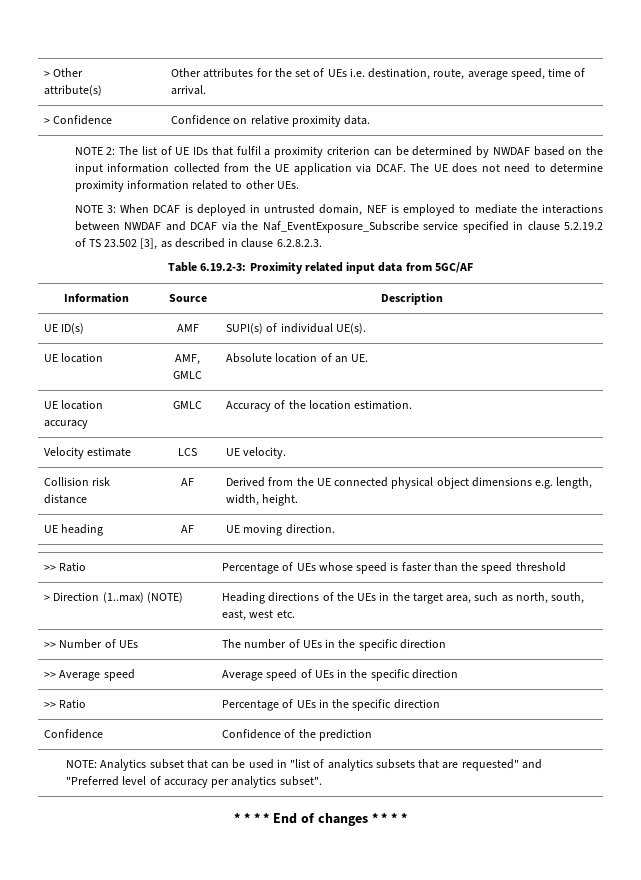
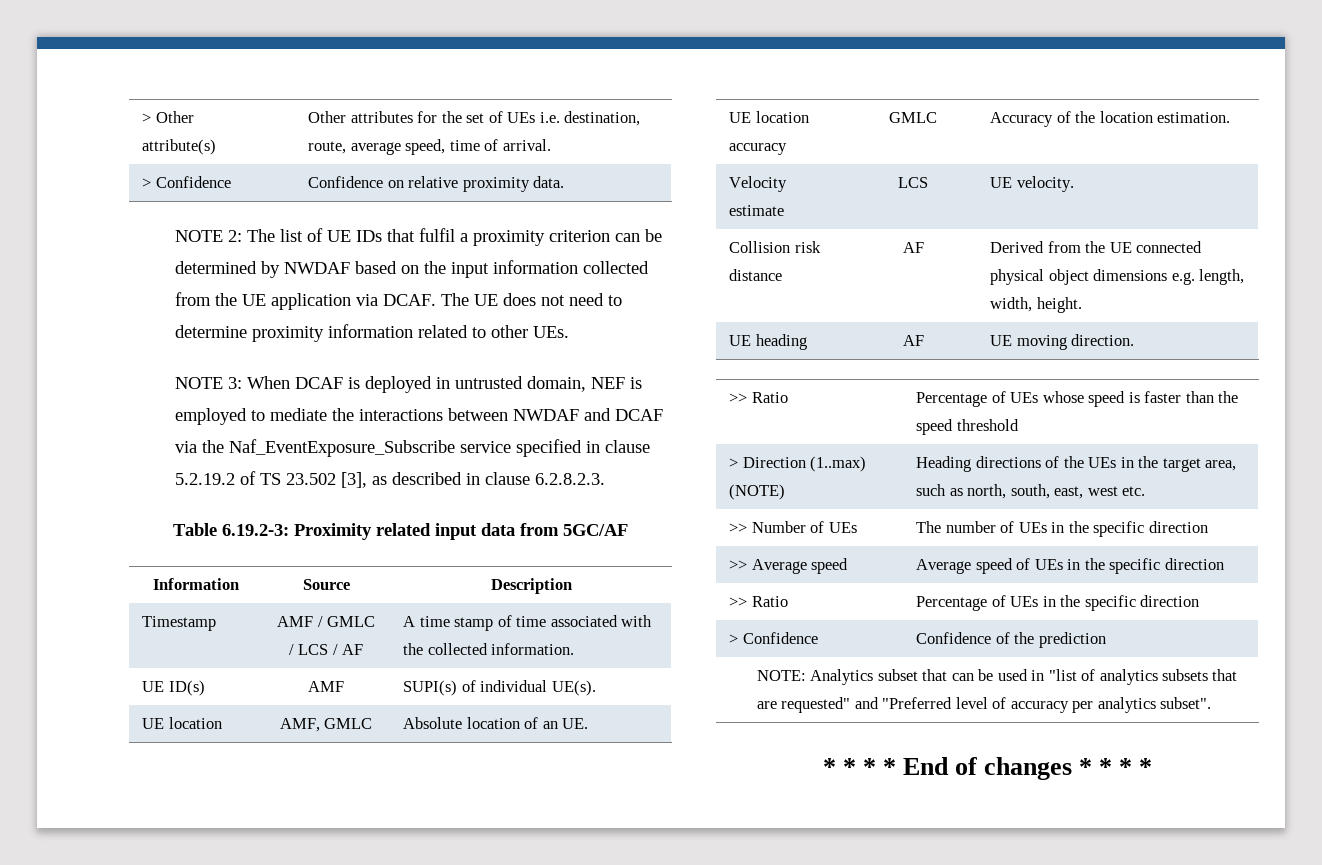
(443, 299) none -> [142,616,217,631] [277,616,375,627] [288,644,364,655] [403,615,653,631] [403,643,575,655] // Timestamp | AMF / GMLC / LCS / AF | A time stamp of time associated with the collected information.
(440, 704) none -> [729,634,739,644] >

